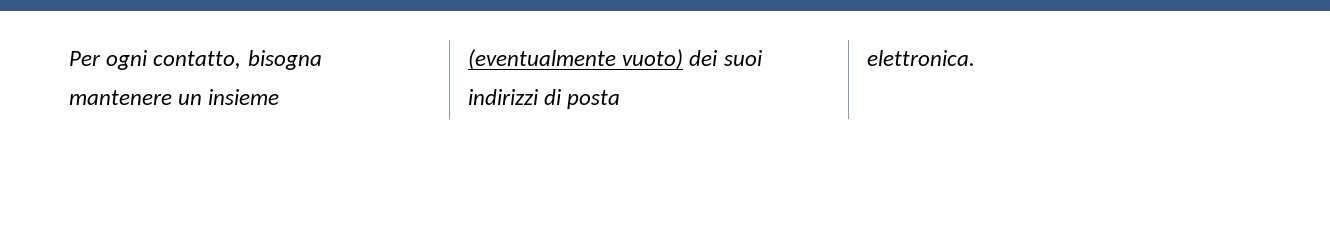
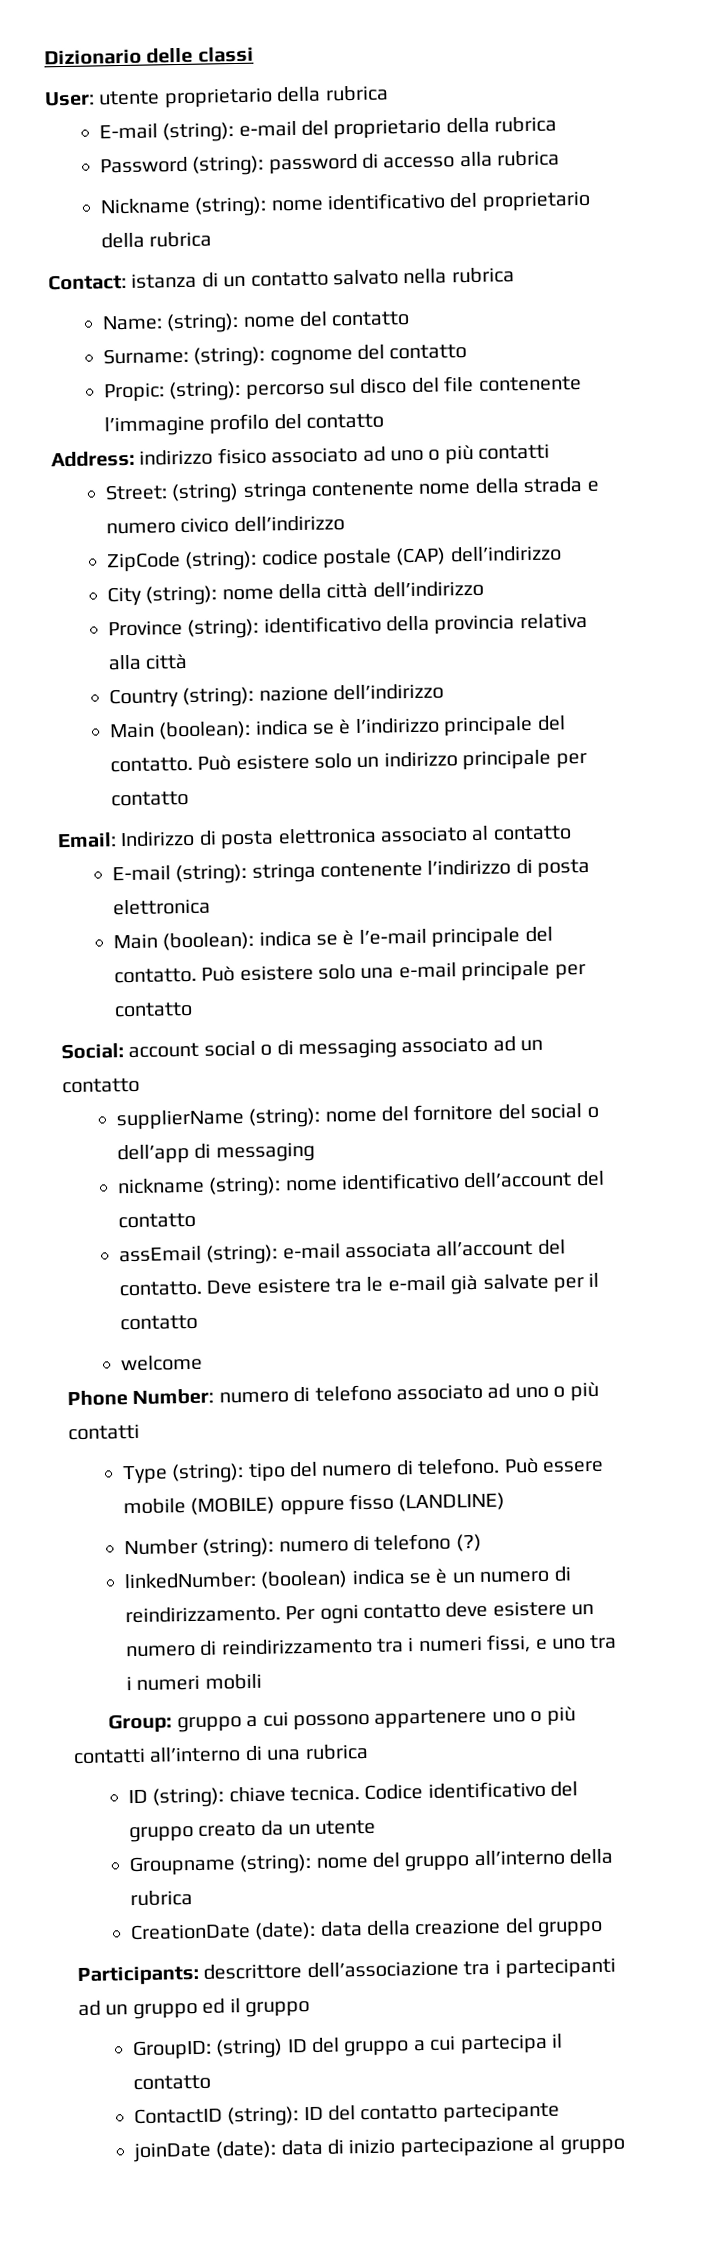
[69,50,322,70] [69,89,280,105] [468,49,763,70] [468,89,621,109] [867,50,975,66] Per ogni contatto, bisogna mantenere un insieme (eventualmente vuoto) dei suoi indirizzi di posta // elettronica. -> [44,46,254,66] [44,85,389,109] [98,116,558,143] [99,150,561,176] [99,190,591,217] [100,231,213,249] [48,267,515,291] [101,310,411,334] [102,343,468,367] [103,375,582,403] [103,413,384,437] [51,443,551,468] [104,476,599,504] [105,515,345,535] [105,545,562,573] [106,580,484,607] [107,612,588,639] [107,653,189,671] [108,683,444,709] [108,715,566,740] [109,749,587,773] [110,790,189,807] [57,825,572,850] [111,858,591,885] [112,898,211,916] [112,926,553,951] [113,960,586,984] [113,1001,193,1018] [61,1036,544,1060] [62,1077,140,1094] [115,1103,599,1131] [116,1141,315,1165] [116,1170,605,1197] [117,1212,196,1229] [118,1239,566,1265] [118,1272,600,1297] [119,1314,198,1331] [119,1354,203,1372] [67,1381,599,1407] [68,1423,140,1441] [121,1457,604,1485] [122,1492,506,1516] [123,1533,482,1558] [123,1566,571,1590] [124,1600,595,1624] [125,1634,618,1658] [125,1673,262,1691] [108,1706,576,1734] [73,1743,369,1765] [127,1780,579,1808] [128,1819,377,1843] [128,1848,614,1877] [129,1890,193,1907] [129,1918,604,1941] [77,1957,616,1987] [78,1998,310,2020] [131,2033,563,2061] [132,2074,211,2091] [133,2101,560,2127] [132,2135,625,2163] Dizionario delle classi // User: utente proprietario della rubrica // E-mail (string): e-mail del proprietario della rubrica // Password (string): password di accesso alla rubrica // Nickname (string): nome identificativo del proprietario della rubrica // Contact: istanza di un contatto salvato nella rubrica // Name: (string): nome del contatto // Surname: (string): cognome del contatto // Propic: (string): percorso sul disco del file contenente l’immagine profilo del contatto // Address: indirizzo fisico associato ad uno o più contatti // Street: (string) stringa contenente nome della strada e numero civico dell’indirizzo // ZipCode (string): codice postale (CAP) dell’indirizzo // City (string): nome della città dell’indirizzo // Province (string): identificativo della provincia relativa alla città // Country (string): nazione dell’indirizzo // Main (boolean): indica se è l’indirizzo principale del contatto. Può esistere solo un indirizzo principale per contatto // Email: Indirizzo di posta elettronica associato al contatto // E-mail (string): stringa contenente l’indirizzo di posta elettronica // Main (boolean): indica se è l’e-mail principale del contatto. Può esistere solo una e-mail principale per contatto // Social: account social o di messaging associato ad un contatto // supplierName (string): nome del fornitore del social o dell’app di messaging // nickname (string): nome identificativo dell’account del contatto // assEmail (string): e-mail associata all’account del contatto. Deve esistere tra le e-mail già salvate per il contatto // welcome // Phone Number: numero di telefono associato ad uno o più contatti // Type (string): tipo del numero di telefono. Può essere mobile (MOBILE) oppure fisso (LANDLINE) // Number (string): numero di telefono (?) // linkedNumber: (boolean) indica se è un numero di reindirizzamento. Per ogni contatto deve esistere un numero di reindirizzamento tra i numeri fissi, e uno tra i numeri mobili // Group: gruppo a cui possono appartenere uno o più contatti all’interno di una rubrica // ID (string): chiave tecnica. Codice identificativo del gruppo creato da un utente // Groupname (string): nome del gruppo all’interno della rubrica // CreationDate (date): data della creazione del gruppo // Participants: descrittore dell’associazione tra i partecipanti ad un gruppo ed il gruppo // GroupID: (string) ID del gruppo a cui partecipa il contatto // ContactID (string): ID del contatto partecipante // joinDate (date): data di inizio partecipazione al gruppo

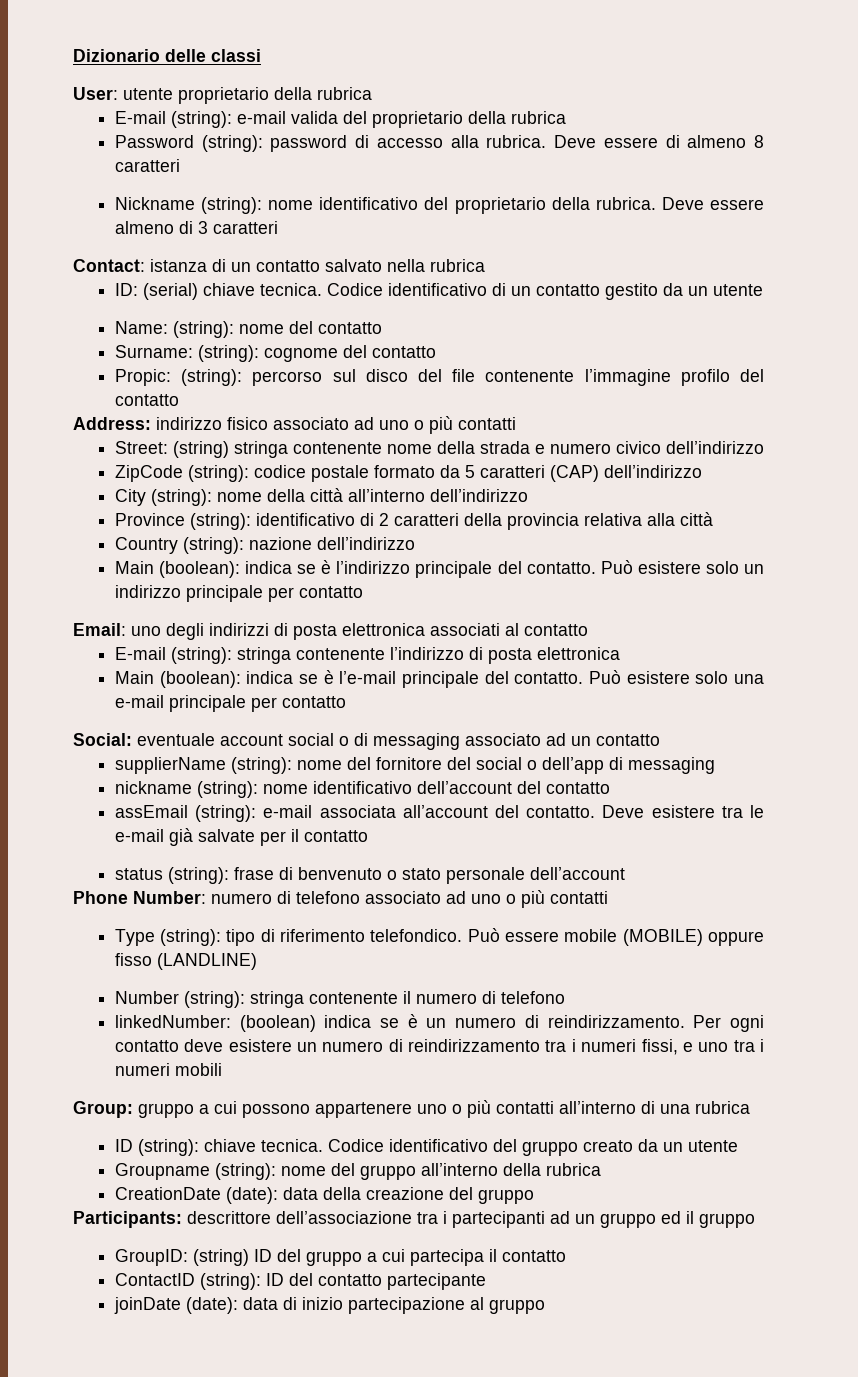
(297, 128) none -> [290,111,338,124] valida
[497,150,561,167] rubrica -> [486,135,764,148] [114,159,180,172] rubrica. Deve essere di almeno 8 caratteri
[149,231,213,248] rubrica -> [595,197,764,210] [114,221,278,234] rubrica. Deve essere almeno di 3 caratteri
(515, 275) none -> [114,283,763,300] // ID: (serial) chiave tecnica. Codice identificativo di un contatto gestito da un utente
(392, 558) none -> [373,465,545,478] formato da 5 caratteri
(369, 590) none -> [347,489,425,502] all’interno
(382, 624) none -> [359,513,459,526] di 2 caratteri
[120,826,468,850] Indirizzo di posta elettronica associato -> [131,623,500,640] uno degli indirizzi di posta elettronica associati
(124, 1051) none -> [137,733,215,746] eventuale
[119,1354,203,1372] welcome -> [114,867,625,884] status (string): frase di benvenuto o stato personale dell’account
[288,1457,501,1478] del numero di telefono. -> [260,929,463,942] di riferimento telefondico.
[278,1533,482,1553] numero di telefono (?) -> [249,991,565,1008] stringa contenente il numero di telefono

